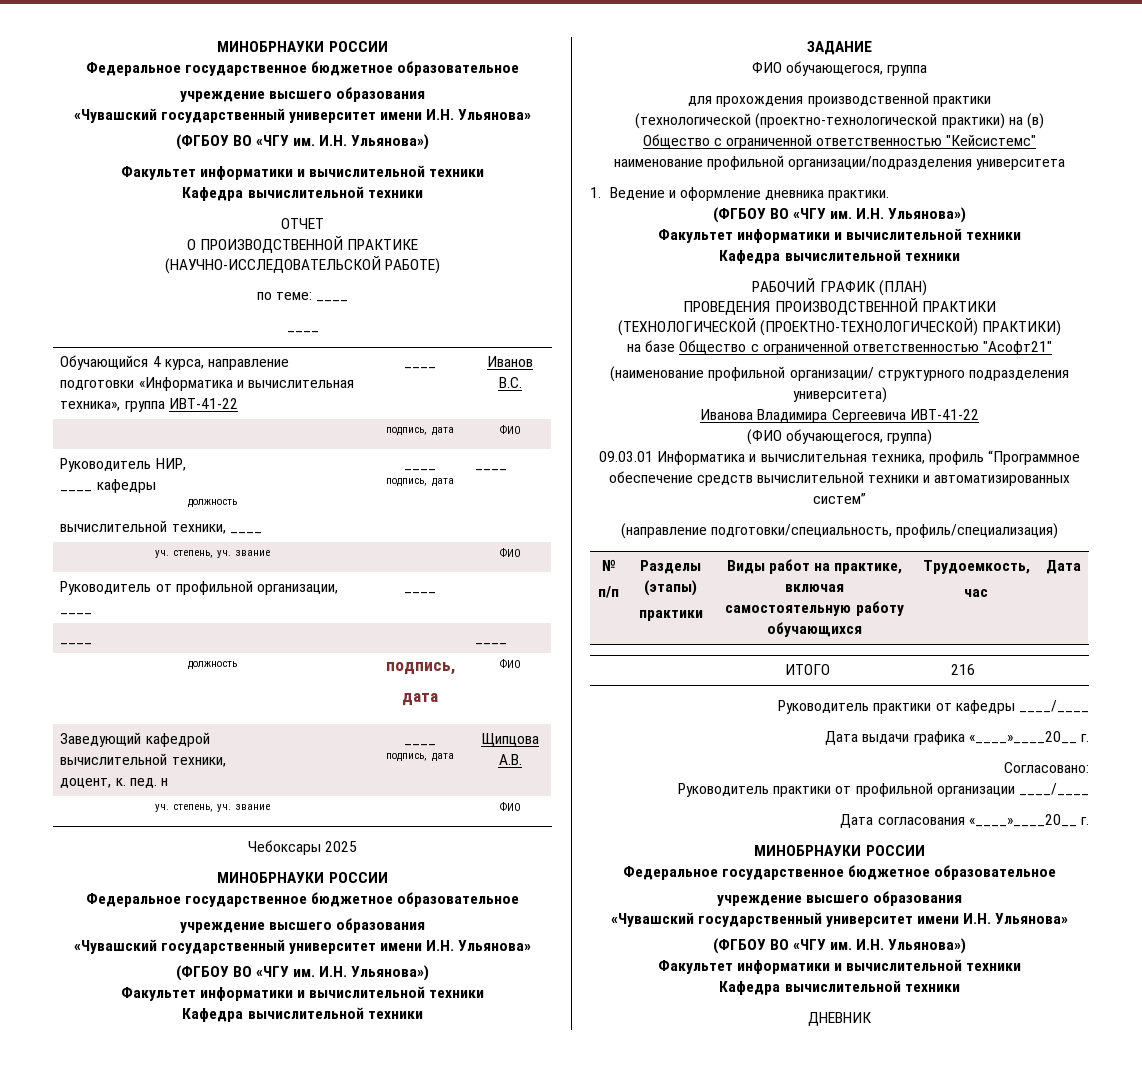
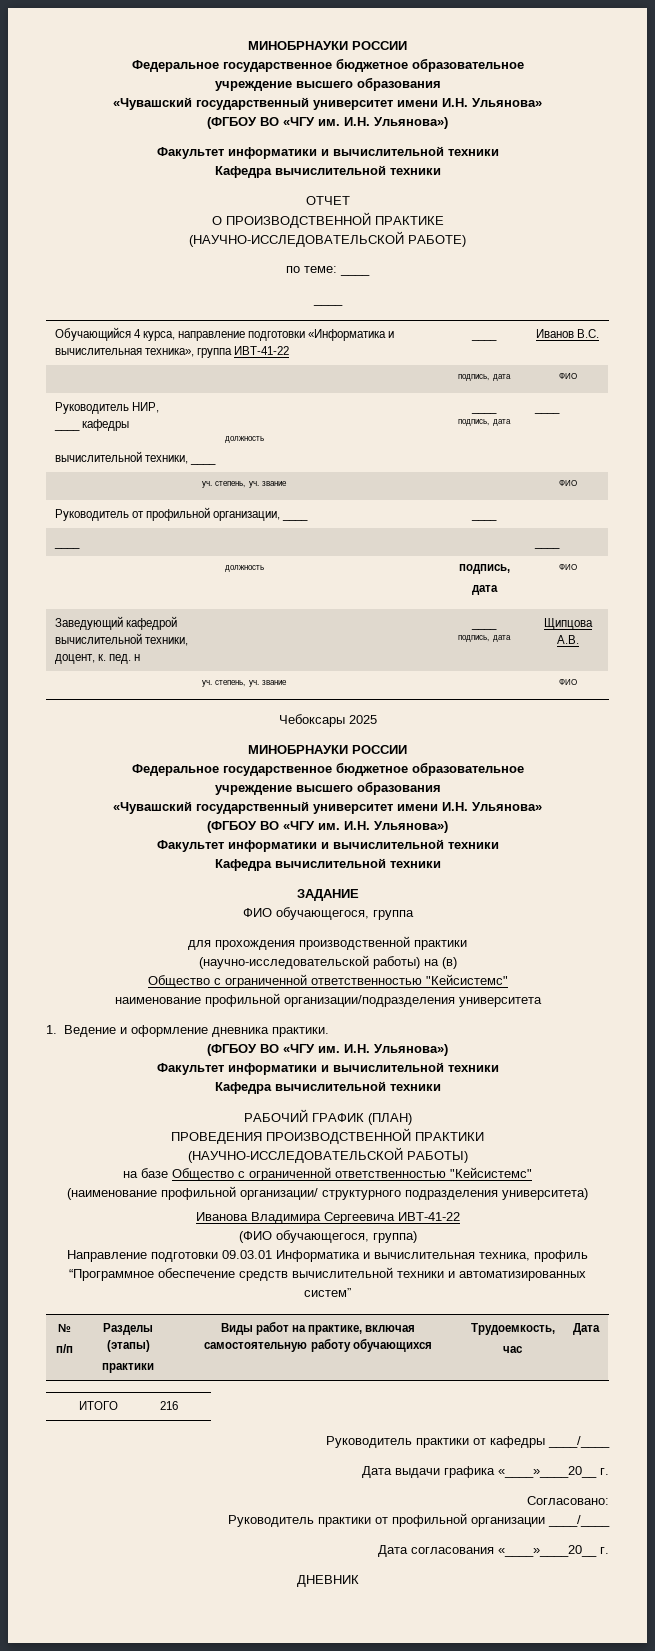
[635,113,1005,129] (технологической (проектно-технологической практики) -> [198,955,420,969] (научно-исследовательской работы)
[617,318,1062,336] (ТЕХНОЛОГИЧЕСКОЙ (ПРОЕКТНО-ТЕХНОЛОГИЧЕСКОЙ) ПРАКТИКИ) -> [187,1147,468,1163] (НАУЧНО-ИССЛЕДОВАТЕЛЬСКОЙ РАБОТЫ)
[983,341,1053,355] "Асофт21" -> [450,1167,532,1178] "Кейсистемс"
(933, 437) none -> [67,1250,218,1262] Направление подготовки
[620,523,1059,539] // (направление подготовки/специальность, профиль/специализация) -> (351, 1292) none
[754,845,925,856] [622,865,1057,880] [716,891,963,906] [610,912,1069,927] [712,938,967,954] [657,959,1022,974] [719,980,960,995] // МИНОБРНАУКИ РОССИИ // Федеральное государственное бюджетное образовательное // учреждение высшего образования // «Чувашский государственный университет имени И.Н. Ульянова» // (ФГБОУ ВО «ЧГУ им. И.Н. Ульянова») // Факультет информатики и вычислительной техники // Кафедра вычислительной техники -> (609, 1550) none

